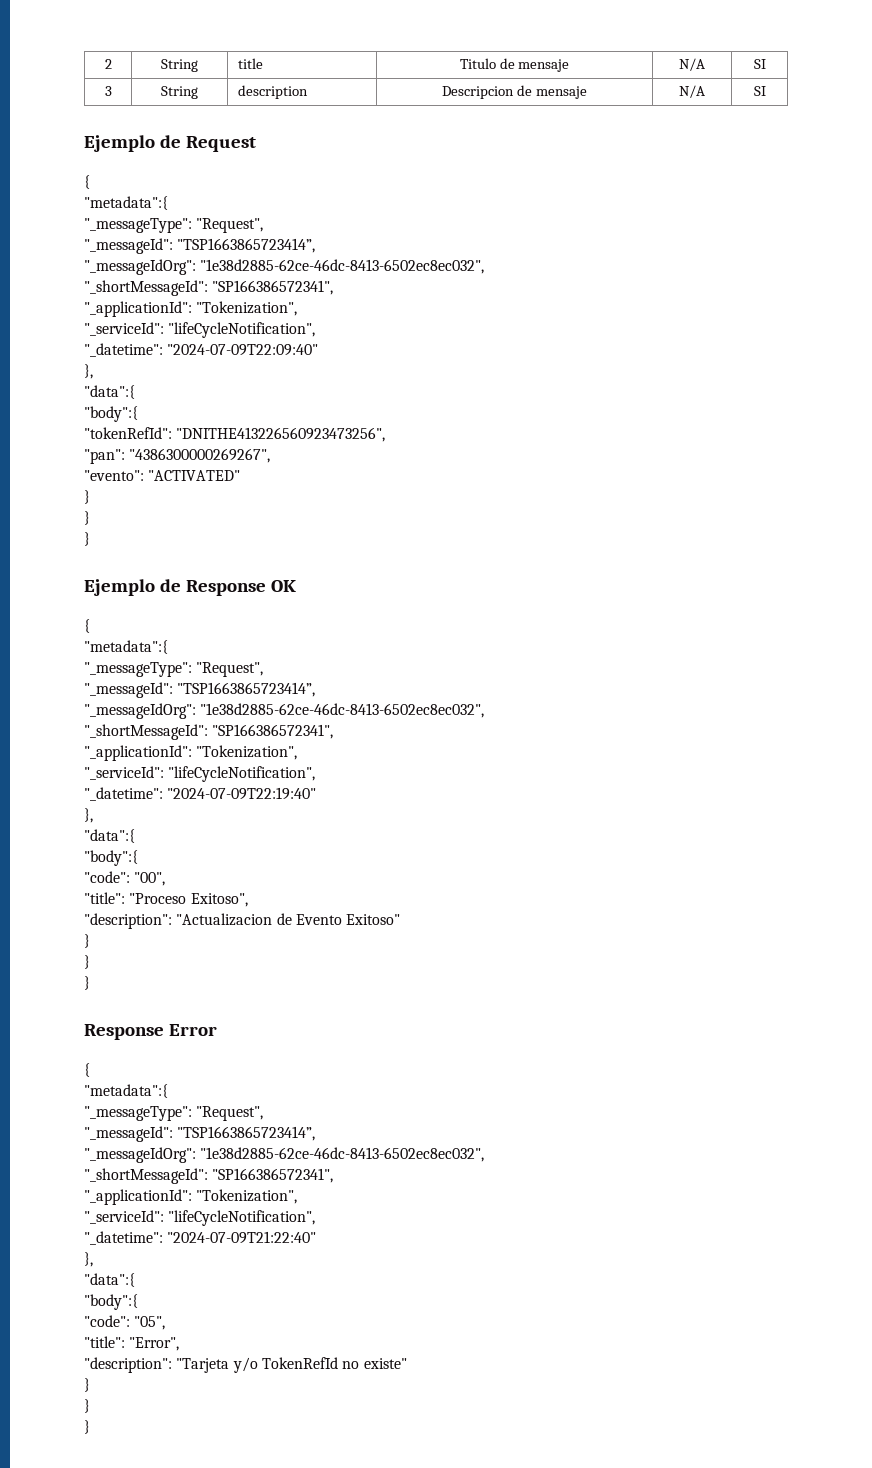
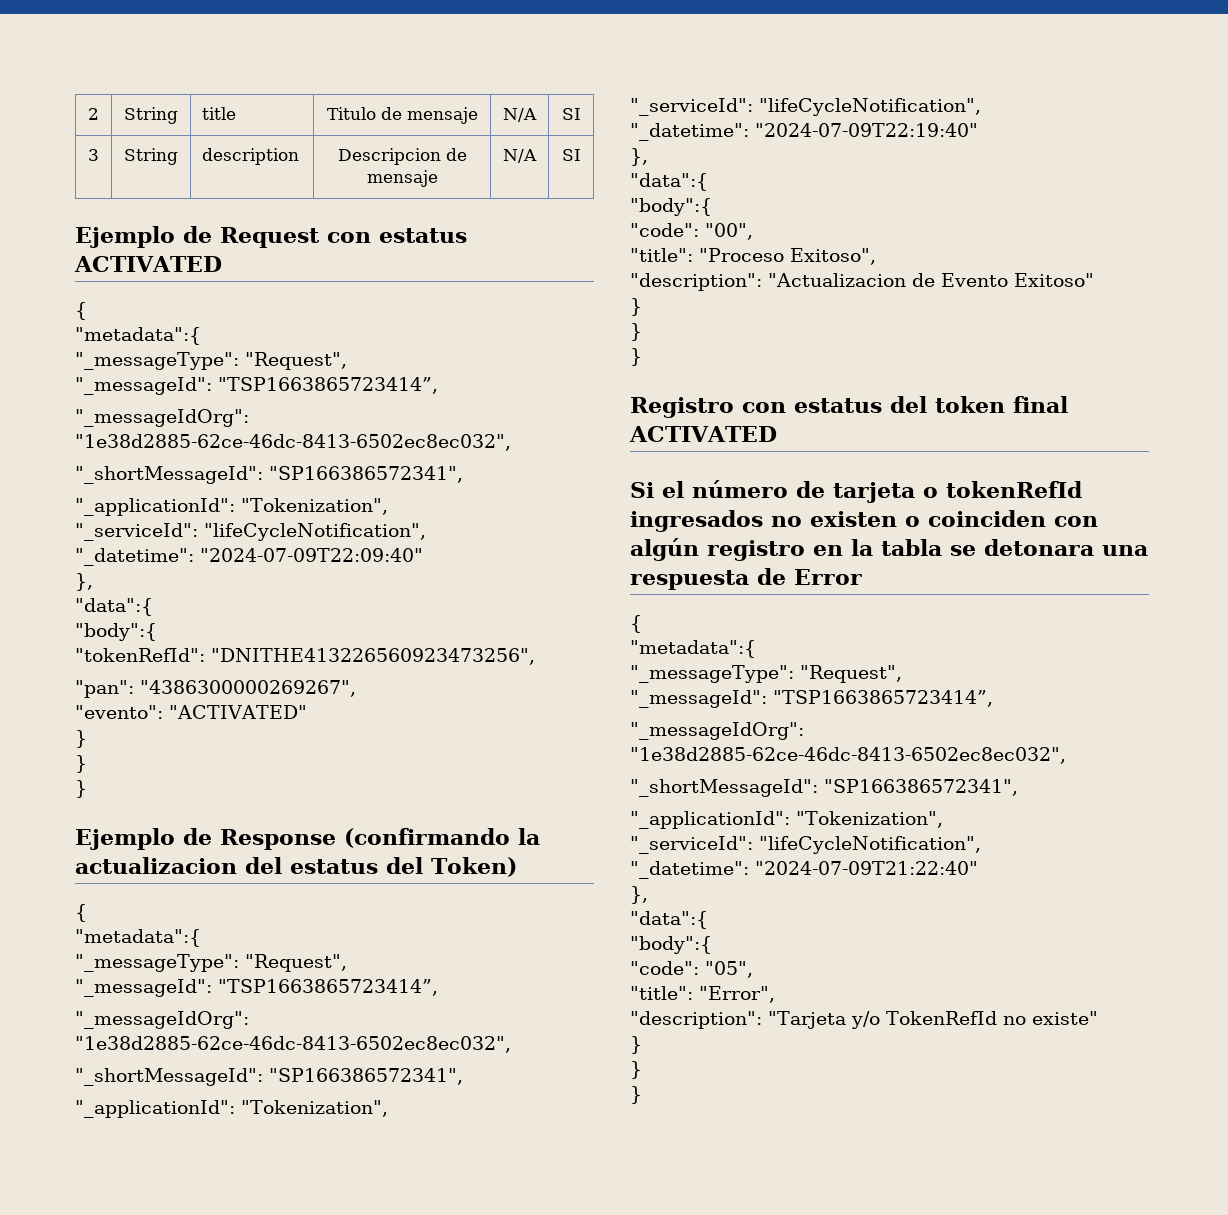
(256, 144) none -> [327,228,467,243] [74,256,222,272] con estatus ACTIVATED
[270,580,296,592] OK -> [344,828,540,848] [75,857,517,877] (confirmando la actualizacion del estatus del Token)
[84,1024,164,1040] Response -> [630,396,1068,418] [629,426,777,442] [630,480,1082,503] [630,510,1098,532] [630,538,1148,561] [630,568,786,590] Registro con estatus del token final ACTIVATED // Si el número de tarjeta o tokenRefId ingresados no existen o coinciden con algún registro en la tabla se detonara una respuesta de

